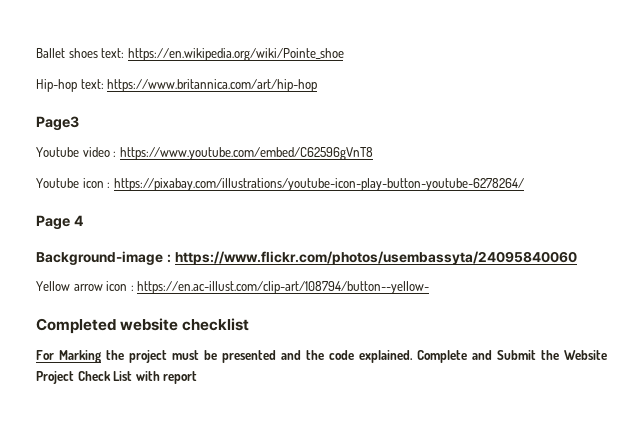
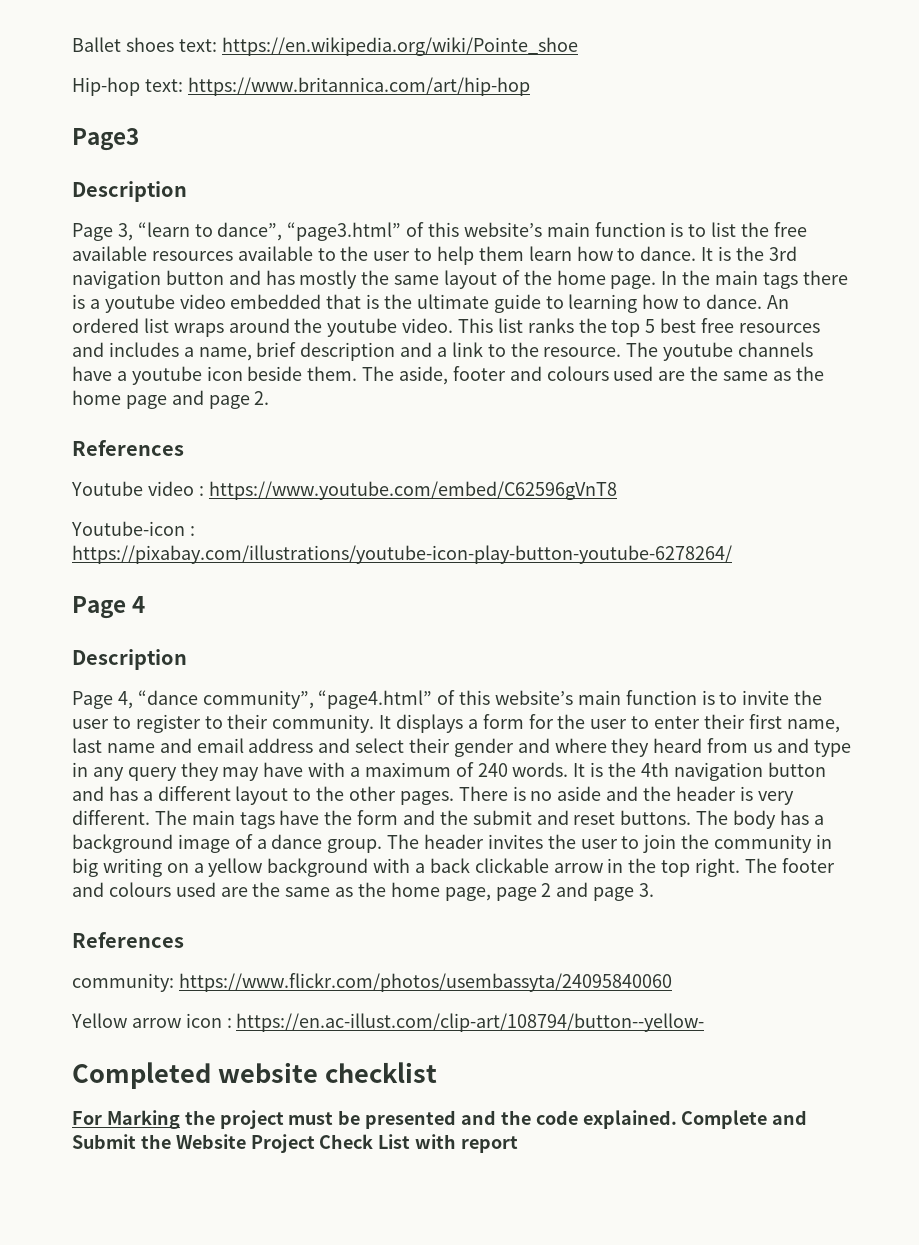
(79, 123) none -> [72,181,187,202] [72,222,807,241] [72,246,797,265] [72,270,848,289] [72,294,789,313] [72,318,820,337] [72,342,814,361] [72,366,824,385] [72,390,270,409] [72,440,184,456] // Description // Page 3, “learn to dance”, “page3.html” of this website’s main function is to list the free available resources available to the user to help them learn how to dance. It is the 3rd navigation button and has mostly the same layout of the home page. In the main tags there is a youtube video embedded that is the ultimate guide to learning how to dance. An ordered list wraps around the youtube video. This list ranks the top 5 best free resources and includes a name, brief description and a link to the resource. The youtube channels have a youtube icon beside them. The aside, footer and colours used are the same as the home page and page 2. // References
[36,178,104,188] Youtube icon -> [71,521,185,536] Youtube-icon
[36,251,171,265] Background-image : -> [72,649,187,670] [72,690,823,709] [72,714,840,733] [72,738,851,757] [72,762,826,781] [72,786,794,805] [72,810,824,829] [72,834,832,853] [72,858,835,877] [72,882,655,901] [72,932,184,948] [72,973,174,992] Description // Page 4, “dance community”, “page4.html” of this website’s main function is to invite the user to register to their community. It displays a form for the user to enter their first name, last name and email address and select their gender and where they heard from us and type in any query they may have with a maximum of 240 words. It is the 4th navigation button and has a different layout to the other pages. There is no aside and the header is very different. The main tags have the form and the submit and reset buttons. The body has a background image of a dance group. The header invites the user to join the community in big writing on a yellow background with a back clickable arrow in the top right. The footer and colours used are the same as the home page, page 2 and page 3. // References // community:

